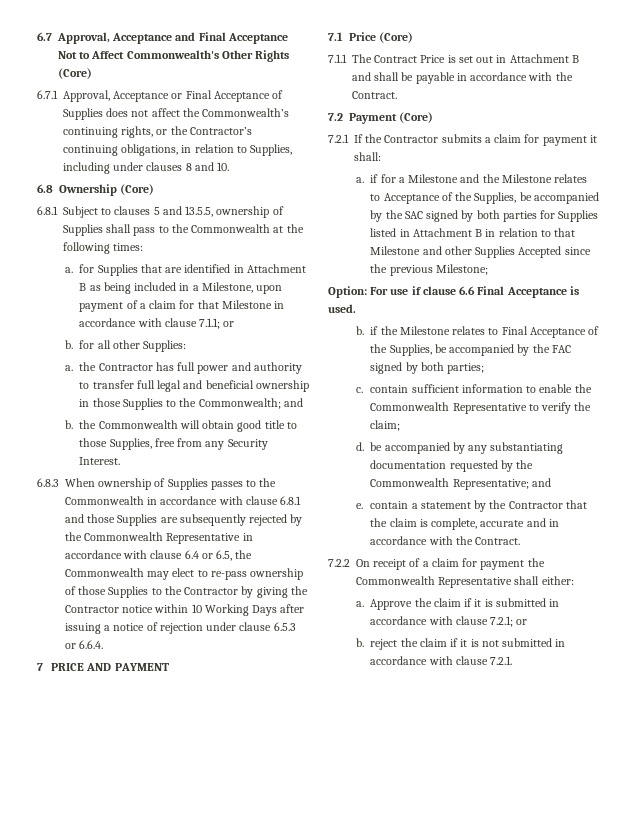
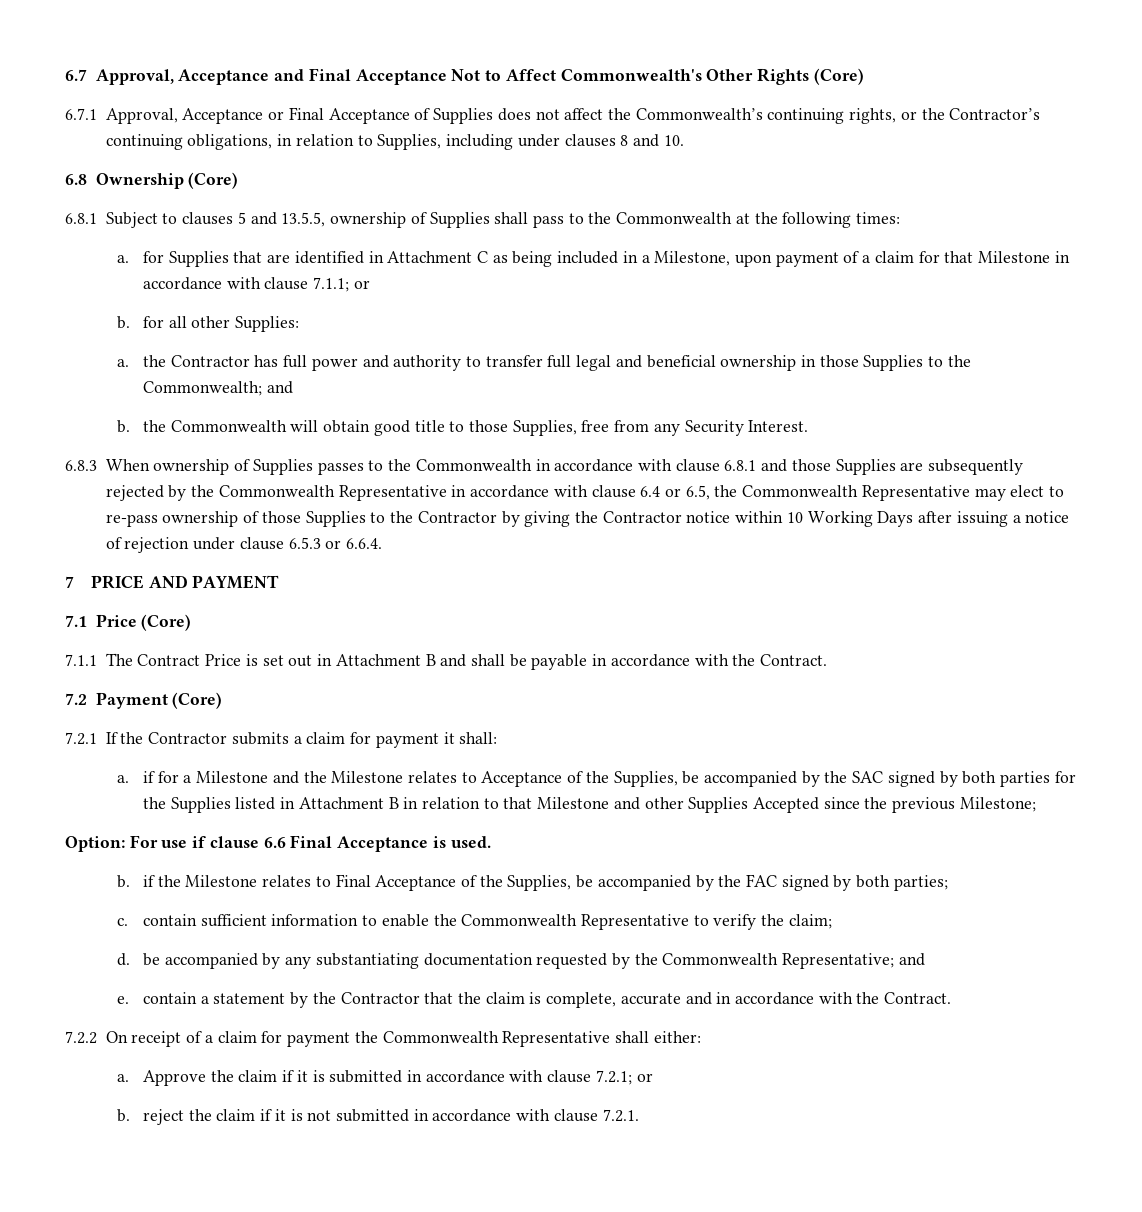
[79,283,87,291] B -> [476,251,488,263] C
(144, 572) none -> [861,485,970,501] Representative
(556, 214) none -> [142,797,166,809] the

